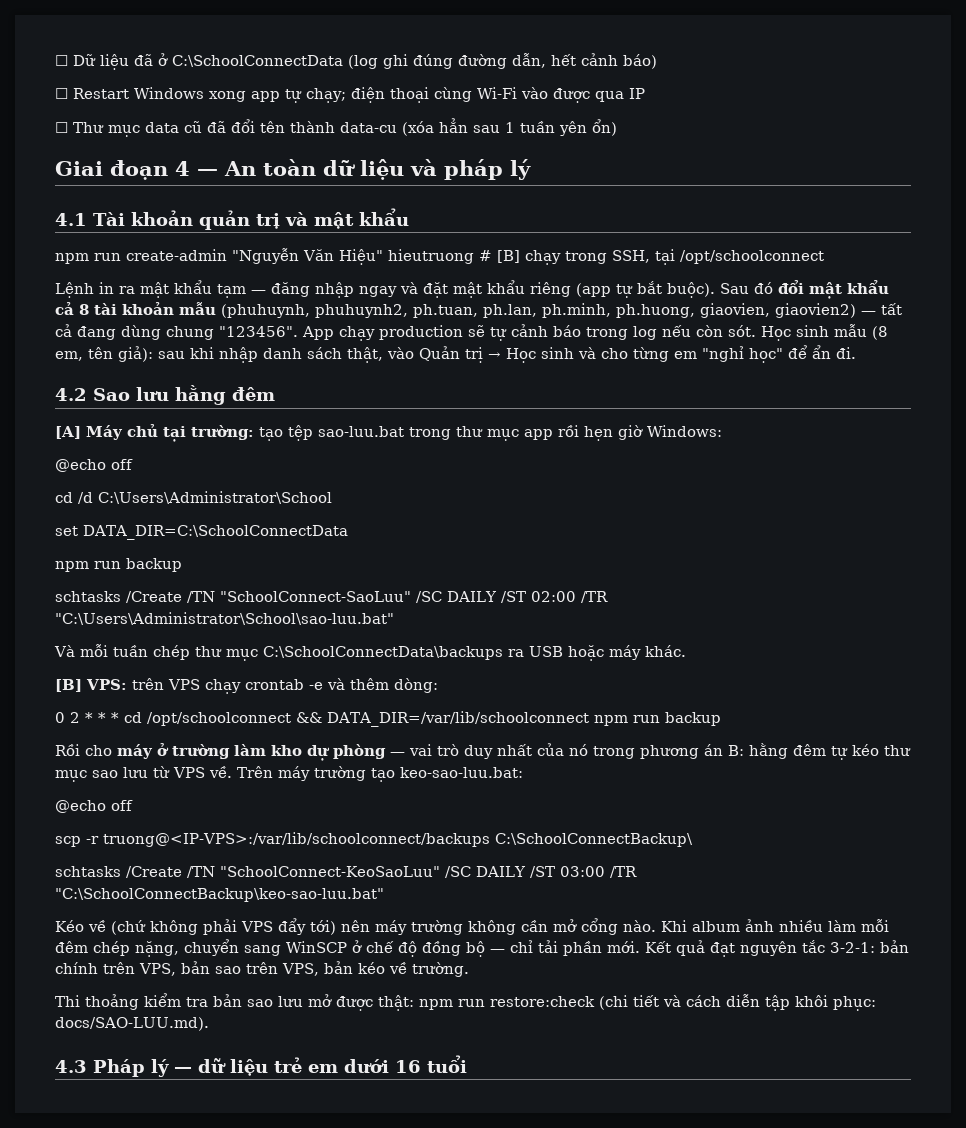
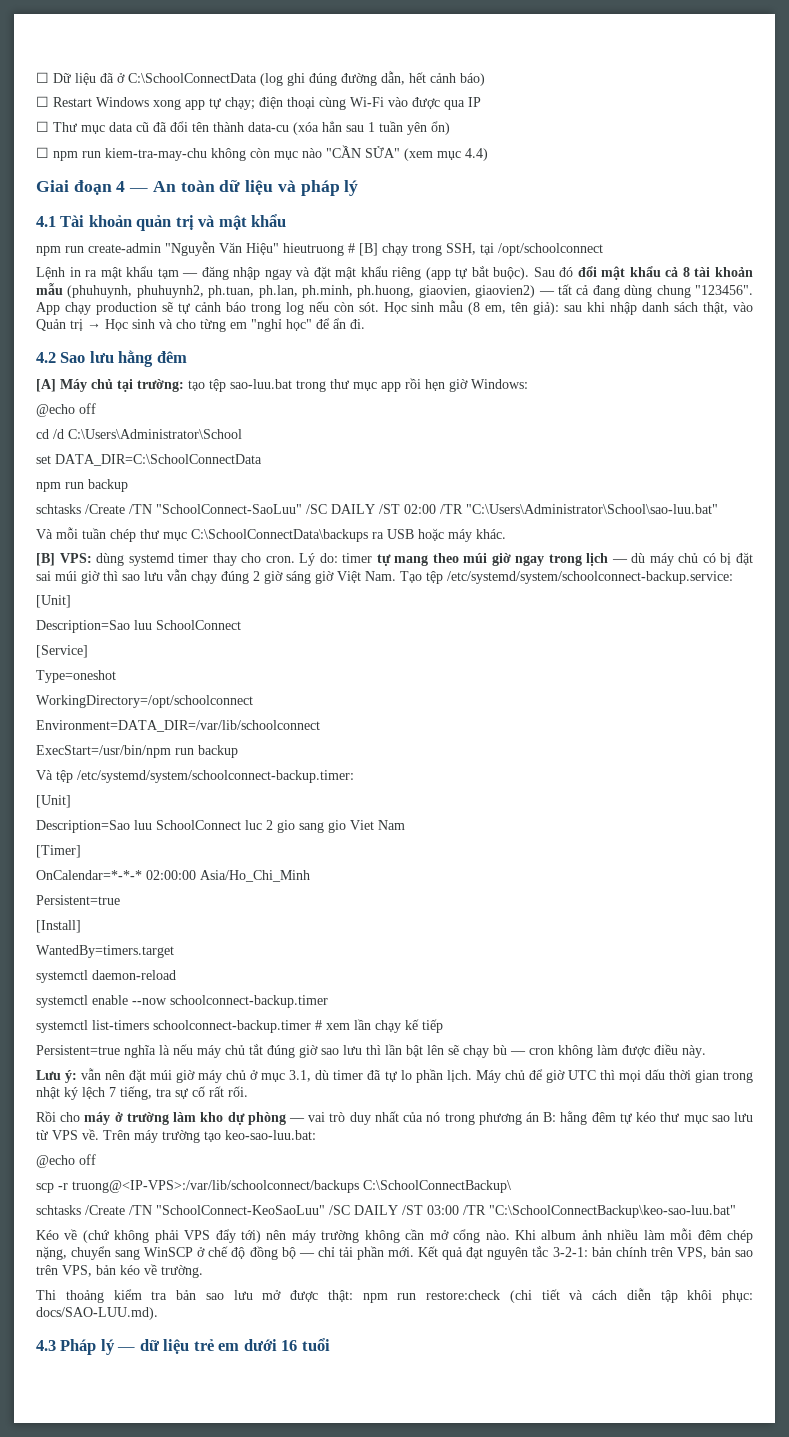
(617, 127) none -> [36,145,488,161] // ☐ npm run kiem-tra-may-chu không còn mục nào "CẦN SỬA" (xem mục 4.4)
[132,678,438,694] [55,711,721,727] trên VPS chạy crontab -e và thêm dòng: // 0 2 * * * cd /opt/schoolconnect && DATA_DIR=/var/lib/schoolconnect npm run backup -> [96,552,753,566] [36,569,733,584] [36,595,71,608] [36,620,241,633] [36,645,88,658] [36,670,116,683] [36,695,253,708] [36,720,320,732] [36,745,238,758] [36,770,354,783] [36,795,71,808] [36,820,405,833] [36,845,81,858] [36,870,310,882] [36,895,120,905] [36,920,81,933] [36,945,174,958] [36,970,176,983] [36,995,328,1008] [36,1019,443,1033] [36,1044,706,1058] [36,1068,754,1083] [36,1086,248,1100] dùng systemd timer thay cho cron. Lý do: timer tự mang theo múi giờ ngay trong lịch — dù máy chủ có bị đặt sai múi giờ thì sao lưu vẫn chạy đúng 2 giờ sáng giờ Việt Nam. Tạo tệp /etc/systemd/system/schoolconnect-backup.service: // [Unit] // Description=Sao luu SchoolConnect // [Service] // Type=oneshot // WorkingDirectory=/opt/schoolconnect // Environment=DATA_DIR=/var/lib/schoolconnect // ExecStart=/usr/bin/npm run backup // Và tệp /etc/systemd/system/schoolconnect-backup.timer: // [Unit] // Description=Sao luu SchoolConnect luc 2 gio sang gio Viet Nam // [Timer] // OnCalendar=*-*-* 02:00:00 Asia/Ho_Chi_Minh // Persistent=true // [Install] // WantedBy=timers.target // systemctl daemon-reload // systemctl enable --now schoolconnect-backup.timer // systemctl list-timers schoolconnect-backup.timer # xem lần chạy kế tiếp // Persistent=true nghĩa là nếu máy chủ tắt đúng giờ sao lưu thì lần bật lên sẽ chạy bù — cron không làm được điều này. // Lưu ý: vẫn nên đặt múi giờ máy chủ ở mục 3.1, dù timer đã tự lo phần lịch. Máy chủ để giờ UTC thì mọi dấu thời gian trong nhật ký lệch 7 tiếng, tra sự cố rất rối.

